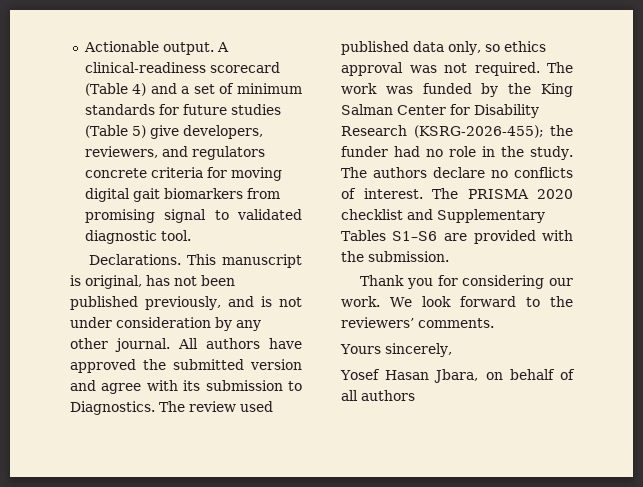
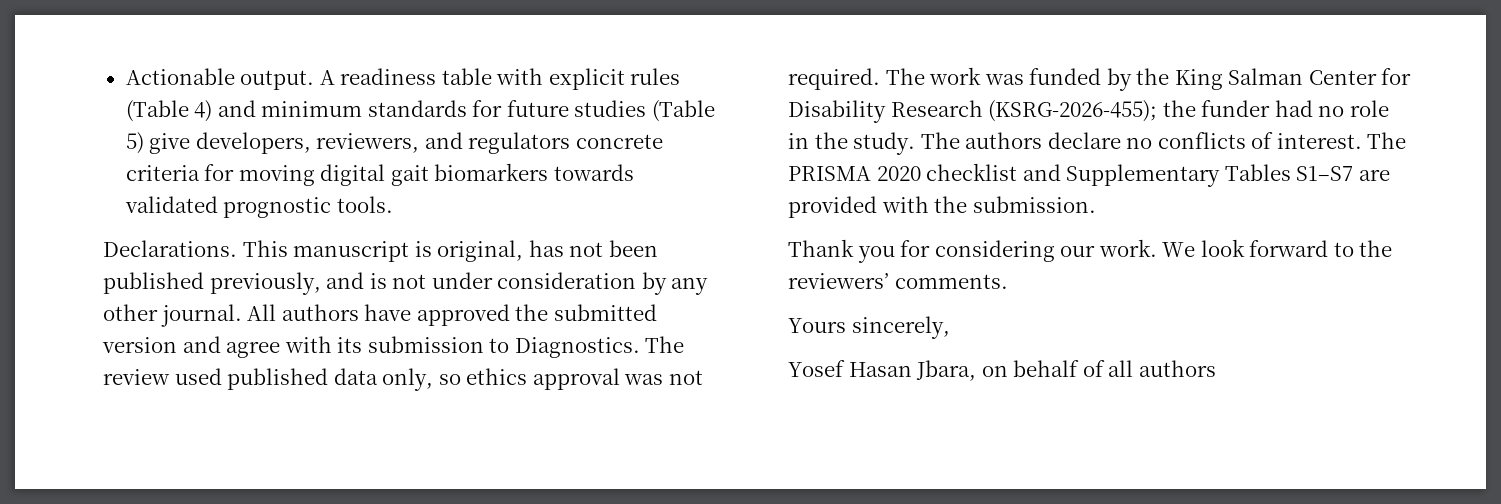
[84,62,280,73] [84,83,235,96] clinical-readiness scorecard (Table 4) and a set of -> [340,68,681,90] [125,100,256,122] readiness table with explicit rules (Table 4) and
[246,188,280,199] [84,209,302,223] [84,230,191,244] from promising signal to validated diagnostic tool. -> [553,164,634,181] [124,196,393,218] towards validated prognostic tools.
[392,231,438,241] S1–S6 -> [1296,166,1354,181] S1–S7

